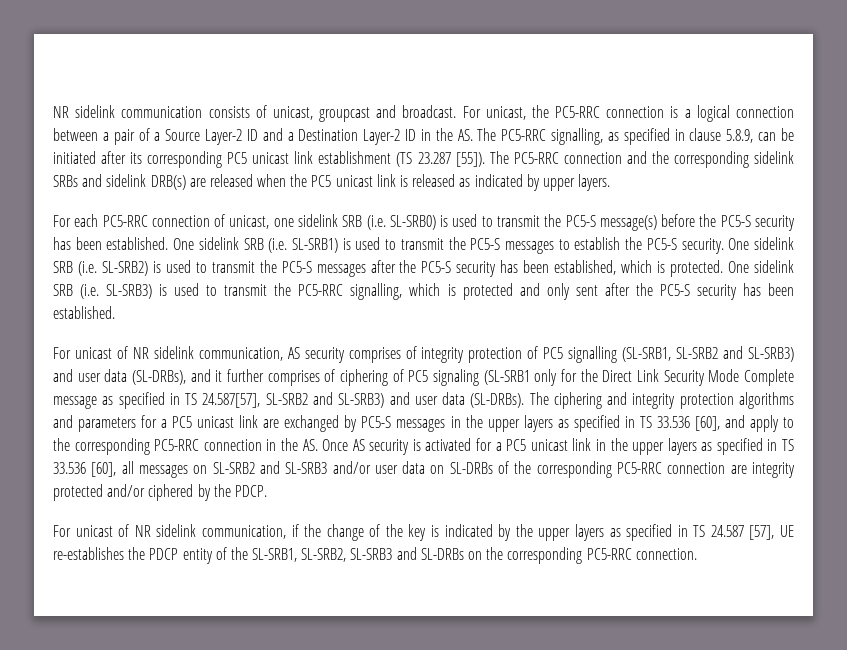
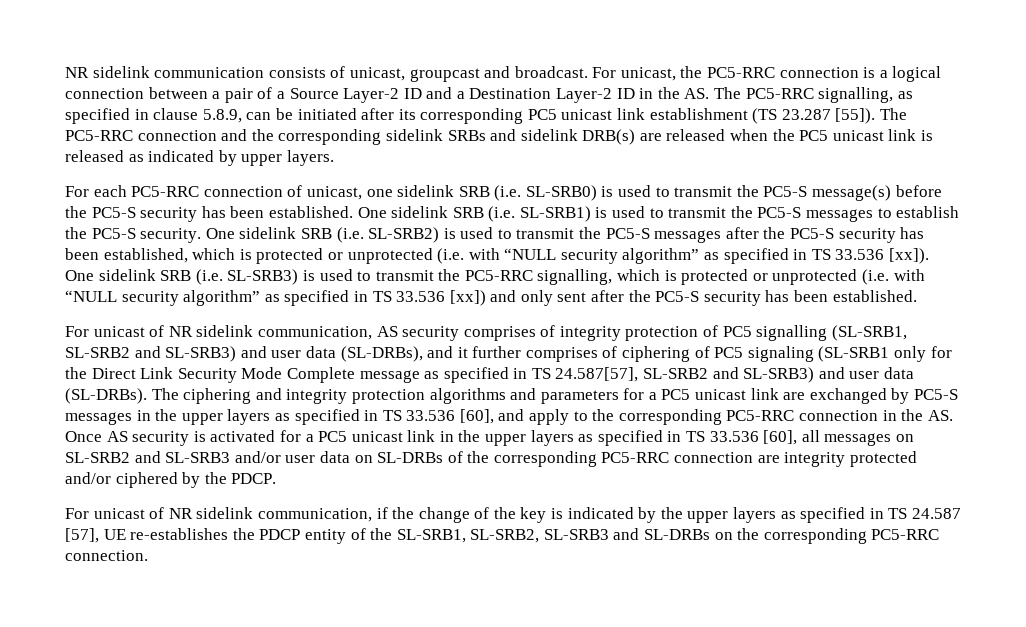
[670,260,724,277] protected. -> [256,248,930,264] protected or unprotected (i.e. with “NULL security algorithm” as specified in TS 33.536 [xx]).
(513, 291) none -> [752,269,925,285] [65,290,486,306] or unprotected (i.e. with “NULL security algorithm” as specified in TS 33.536 [xx])

